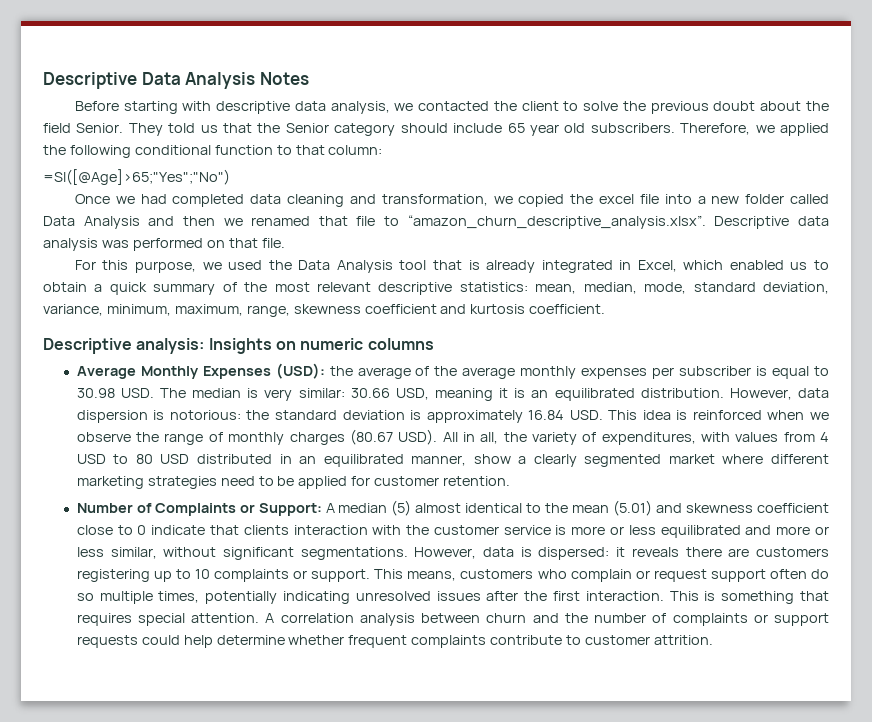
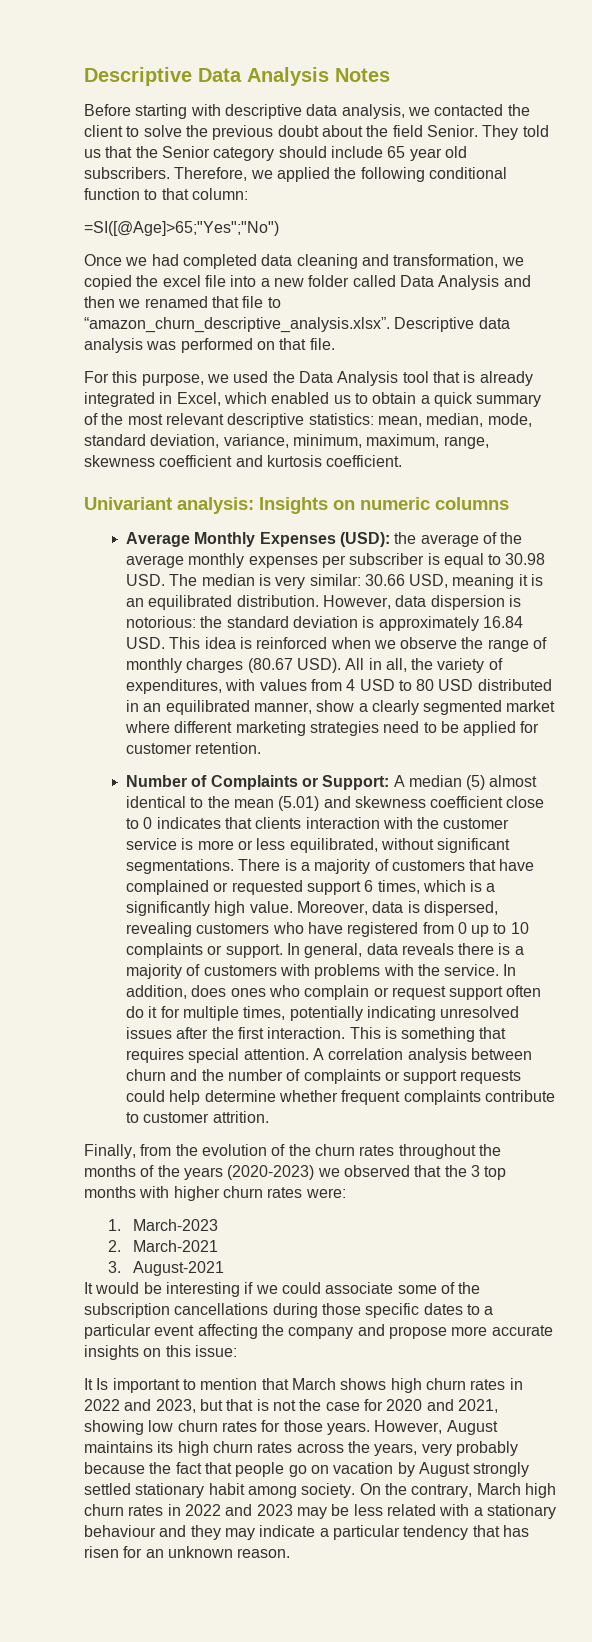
[43,338,132,354] Descriptive -> [84,497,172,510] Univariant
[151,525,206,535] indicate -> [156,817,221,829] indicates
[660,525,829,538] [76,547,830,560] [76,569,150,582] equilibrated and more or less similar, without significant segmentations. However, data is dispersed: it reveals there are customers registering -> [289,838,511,853] [125,859,535,874] [125,880,496,895] [125,901,498,916] [125,922,467,937] equilibrated, without significant segmentations. There is a majority of customers that have complained or requested support 6 times, which is a significantly high value. Moreover, data is dispersed, revealing customers who have registered from 0
[374,569,534,581] This means, customers -> [286,943,524,958] [125,964,517,979] [125,985,266,999] In general, data reveals there is a majority of customers with problems with the service. In addition, does ones
[76,593,94,601] so -> [148,1006,180,1018] it for
(713, 640) none -> [84,1144,501,1159] [84,1165,507,1180] [84,1186,346,1201] [108,1219,218,1231] [108,1240,218,1252] [108,1261,224,1276] [84,1282,481,1297] [84,1303,494,1318] [84,1324,553,1339] [84,1345,237,1360] [84,1378,523,1393] [84,1399,498,1413] [84,1420,498,1435] [84,1441,518,1456] [84,1462,530,1477] [84,1483,556,1498] [84,1504,556,1519] [84,1525,529,1540] [84,1546,291,1558] // Finally, from the evolution of the churn rates throughout the months of the years (2020-2023) we observed that the 3 top months with higher churn rates were: // 1. March-2023 // 2. March-2021 // 3. August-2021 // It would be interesting if we could associate some of the subscription cancellations during those specific dates to a particular event affecting the company and propose more accurate insights on this issue: // It Is important to mention that March shows high churn rates in 2022 and 2023, but that is not the case for 2020 and 2021, showing low churn rates for those years. However, August maintains its high churn rates across the years, very probably because the fact that people go on vacation by August strongly settled stationary habit among society. On the contrary, March high churn rates in 2022 and 2023 may be less related with a stationary behaviour and they may indicate a particular tendency that has risen for an unknown reason.

